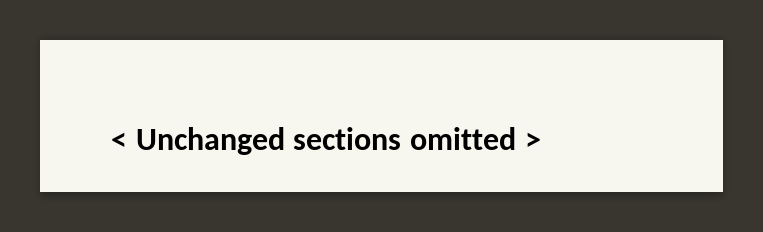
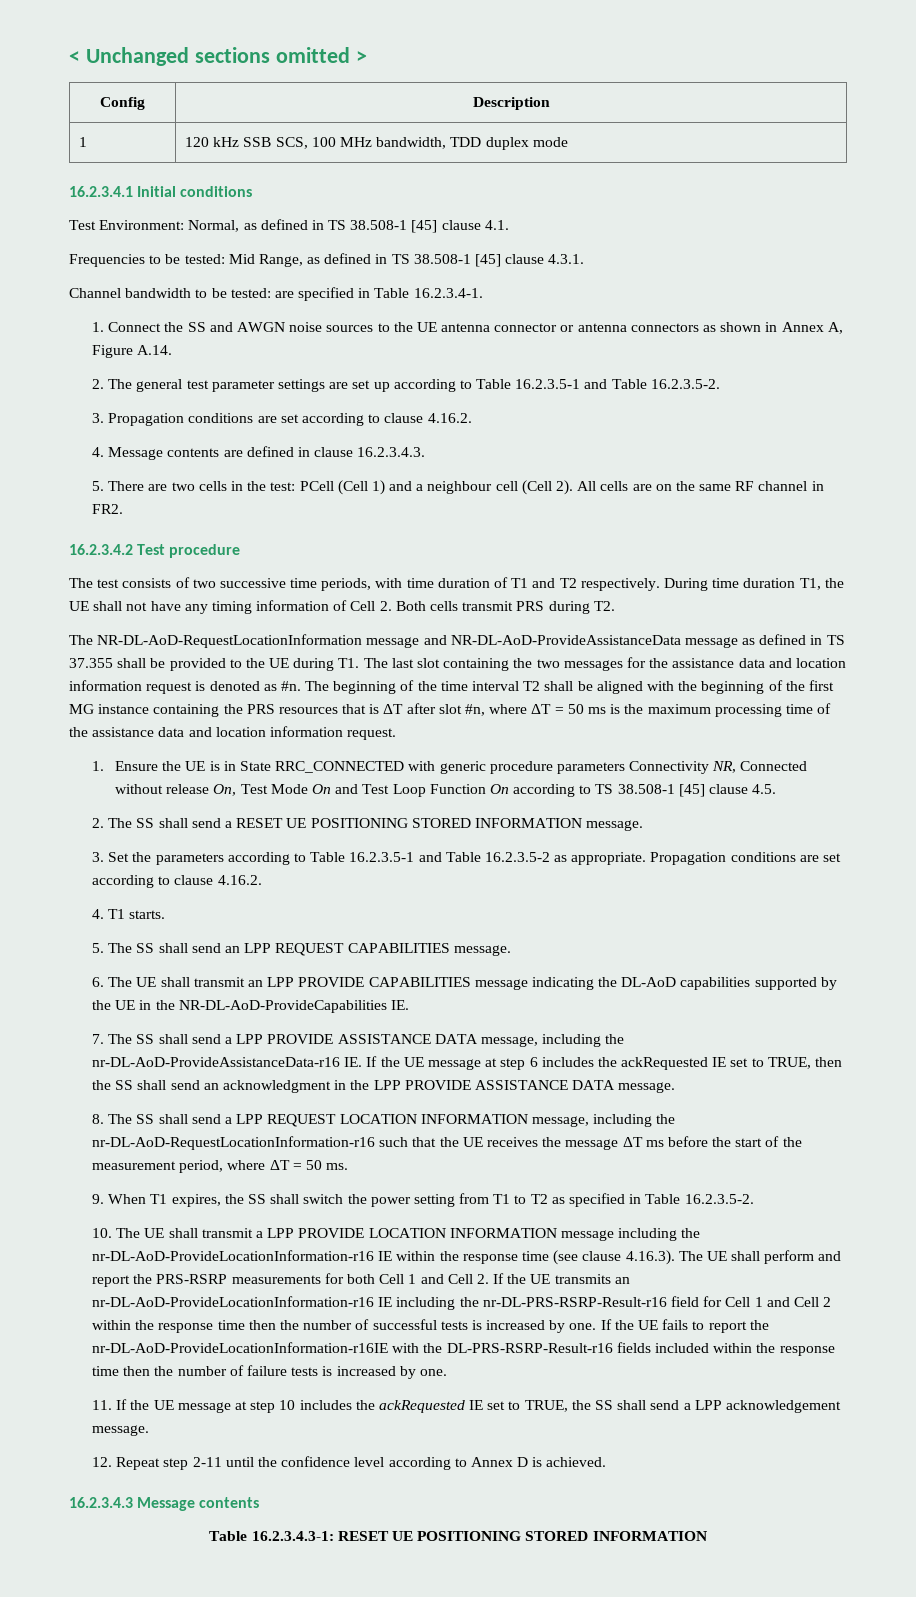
(541, 141) none -> [100,97,145,110] [472,97,550,110] [79,137,88,147] [185,137,568,150] [69,186,253,197] [69,219,509,233] [69,253,585,267] [69,287,483,301] [92,322,843,334] [92,345,173,358] [92,379,720,392] [92,413,472,426] [92,446,426,460] [92,480,824,495] [92,504,124,514] [69,544,241,558] [69,577,844,591] [69,600,615,614] [69,634,845,648] [69,657,846,671] [69,680,834,694] [69,703,832,717] [69,726,397,740] [92,761,808,774] [115,784,777,797] [92,818,644,831] [92,852,841,865] [92,875,262,888] [92,909,166,919] [92,943,511,956] [92,977,837,990] [92,1000,409,1013] [92,1034,625,1047] [92,1056,842,1070] [92,1080,676,1093] [92,1114,676,1127] [92,1136,802,1150] [92,1160,349,1173] [92,1193,754,1207] [92,1228,701,1241] [92,1250,842,1265] [92,1273,630,1287] [92,1296,832,1310] [92,1319,769,1333] [92,1342,835,1356] [92,1365,447,1379] [92,1399,841,1413] [92,1425,150,1436] [92,1456,607,1470] [69,1497,260,1511] [209,1531,707,1541] // Config | Description // 1 | 120 kHz SSB SCS, 100 MHz bandwidth, TDD duplex mode // 16.2.3.4.1 Initial conditions // Test Environment: Normal, as defined in TS 38.508-1 [45] clause 4.1. // Frequencies to be tested: Mid Range, as defined in TS 38.508-1 [45] clause 4.3.1. // Channel bandwidth to be tested: are specified in Table 16.2.3.4-1. // 1. Connect the SS and AWGN noise sources to the UE antenna connector or antenna connectors as shown in Annex A, Figure A.14. // 2. The general test parameter settings are set up according to Table 16.2.3.5-1 and Table 16.2.3.5-2. // 3. Propagation conditions are set according to clause 4.16.2. // 4. Message contents are defined in clause 16.2.3.4.3. // 5. There are two cells in the test: PCell (Cell 1) and a neighbour cell (Cell 2). All cells are on the same RF channel in FR2. // 16.2.3.4.2 Test procedure // The test consists of two successive time periods, with time duration of T1 and T2 respectively. During time duration T1, the UE shall not have any timing information of Cell 2. Both cells transmit PRS during T2. // The NR-DL-AoD-RequestLocationInformation message and NR-DL-AoD-ProvideAssistanceData message as defined in TS 37.355 shall be provided to the UE during T1. The last slot containing the two messages for the assistance data and location information request is denoted as #n. The beginning of the time interval T2 shall be aligned with the beginning of the first MG instance containing the PRS resources that is ΔT after slot #n, where ΔT = 50 ms is the maximum processing time of the assistance data and location information request. // 1. Ensure the UE is in State RRC_CONNECTED with generic procedure parameters Connectivity NR, Connected without release On, Test Mode On and Test Loop Function On according to TS 38.508-1 [45] clause 4.5. // 2. The SS shall send a RESET UE POSITIONING STORED INFORMATION message. // 3. Set the parameters according to Table 16.2.3.5-1 and Table 16.2.3.5-2 as appropriate. Propagation conditions are set according to clause 4.16.2. // 4. T1 starts. // 5. The SS shall send an LPP REQUEST CAPABILITIES message. // 6. The UE shall transmit an LPP PROVIDE CAPABILITIES message indicating the DL-AoD capabilities supported by the UE in the NR-DL-AoD-ProvideCapabilities IE. // 7. The SS shall send a LPP PROVIDE ASSISTANCE DATA message, including the nr-DL-AoD-ProvideAssistanceData-r16 IE. If the UE message at step 6 includes the ackRequested IE set to TRUE, then the SS shall send an acknowledgment in the LPP PROVIDE ASSISTANCE DATA message. // 8. The SS shall send a LPP REQUEST LOCATION INFORMATION message, including the nr-DL-AoD-RequestLocationInformation-r16 such that the UE receives the message ΔT ms before the start of the measurement period, where ΔT = 50 ms. // 9. When T1 expires, the SS shall switch the power setting from T1 to T2 as specified in Table 16.2.3.5-2. // 10. The UE shall transmit a LPP PROVIDE LOCATION INFORMATION message including the nr-DL-AoD-ProvideLocationInformation-r16 IE within the response time (see clause 4.16.3). The UE shall perform and report the PRS-RSRP measurements for both Cell 1 and Cell 2. If the UE transmits an nr-DL-AoD-ProvideLocationInformation-r16 IE including the nr-DL-PRS-RSRP-Result-r16 field for Cell 1 and Cell 2 within the response time then the number of successful tests is increased by one. If the UE fails to report the nr-DL-AoD-ProvideLocationInformation-r16IE with the DL-PRS-RSRP-Result-r16 fields included within the response time then the number of failure tests is increased by one. // 11. If the UE message at step 10 includes the ackRequested IE set to TRUE, the SS shall send a LPP acknowledgement message. // 12. Repeat step 2-11 until the confidence level according to Annex D is achieved. // 16.2.3.4.3 Message contents // Table 16.2.3.4.3-1: RESET UE POSITIONING STORED INFORMATION

